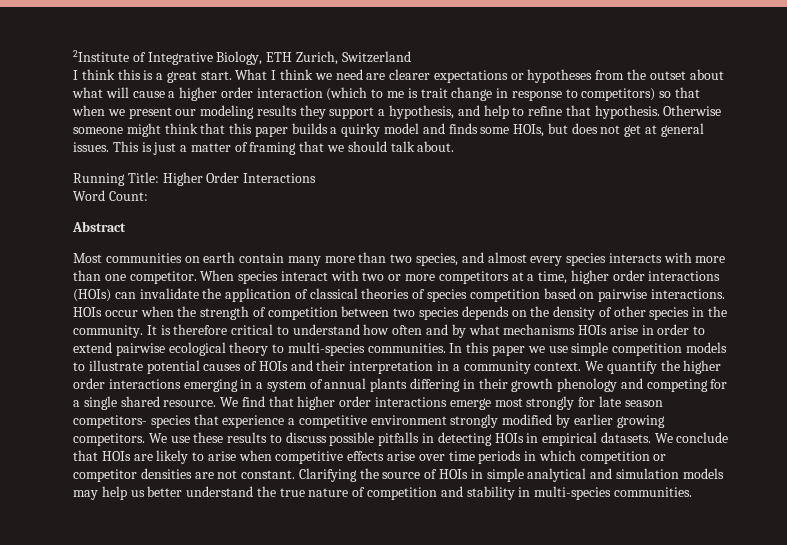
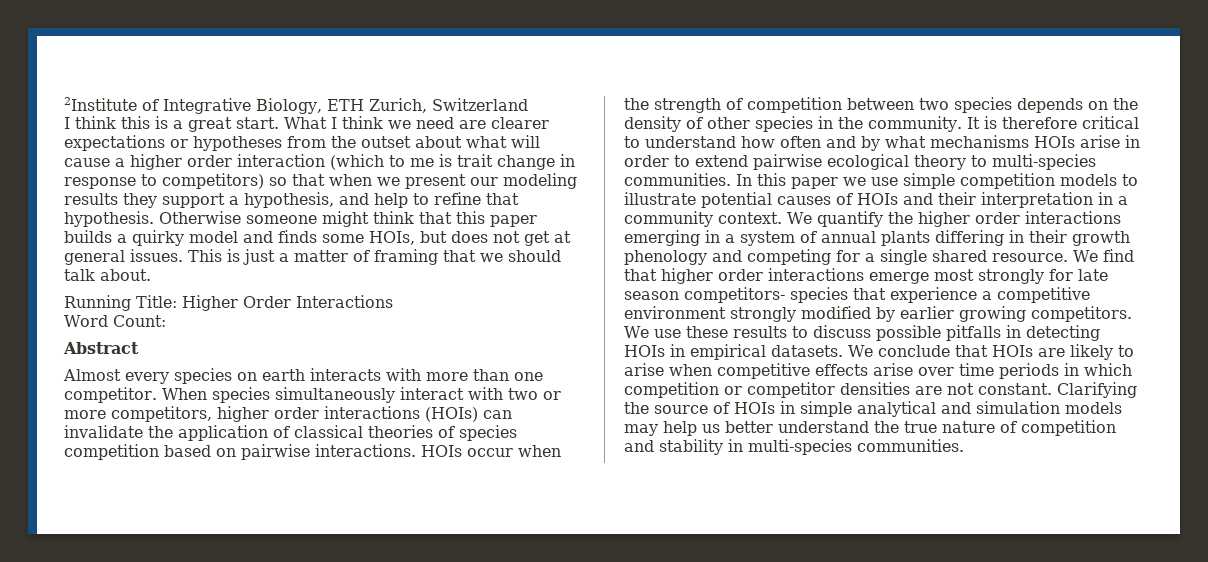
[73,252,607,266] Most communities on earth contain many more than two species, and almost every species -> [63,368,305,384] Almost every species on earth
(279, 277) none -> [274,387,395,403] simultaneously
[438,271,568,284] competitors at a time, -> [111,406,212,422] competitors,

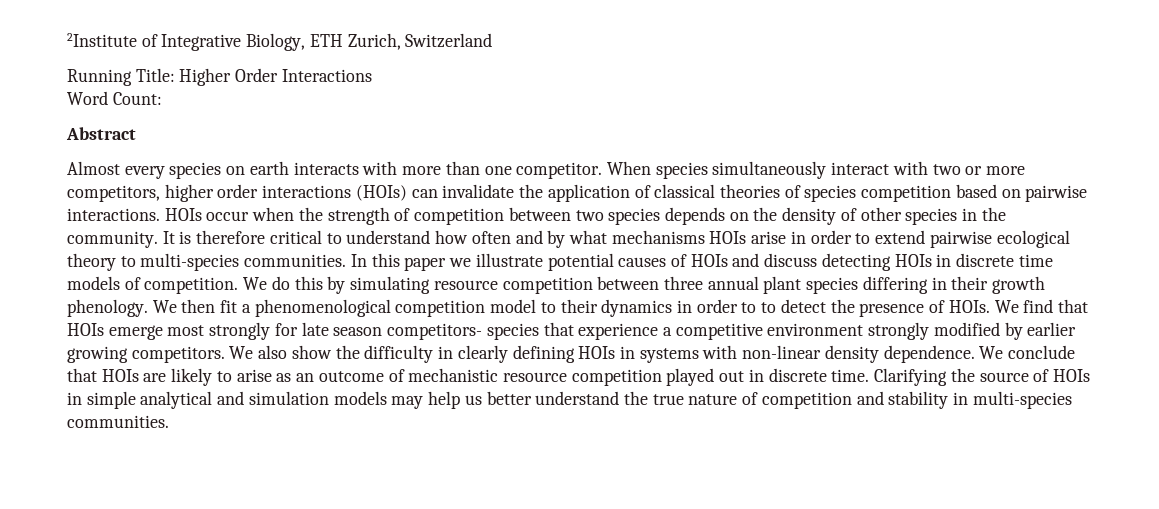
[64,116,549,132] [64,135,540,151] [64,154,575,170] [64,173,577,189] [64,192,519,208] [64,211,537,227] [64,230,571,246] [64,249,561,265] [64,269,151,281] // I think this is a great start. What I think we need are clearer expectations or hypotheses from the outset about what will cause a higher order interaction (which to me is trait change in response to competitors) so that when we present our modeling results they support a hypothesis, and help to refine that hypothesis. Otherwise someone might think that this paper builds a quirky model and finds some HOIs, but does not get at general issues. This is just a matter of framing that we should talk about. -> (493, 40) none
[871,173,1138,189] use simple competition models to -> (472, 262) none
[938,192,1128,208] [624,211,1121,227] [624,230,1130,246] [624,249,1134,265] [624,268,864,284] their interpretation in a community context. We quantify the higher order interactions emerging in a system of annual plants differing in their growth phenology and competing for a single shared resource. We find that higher order interactions -> [764,253,1053,271] [67,276,1046,294] [67,299,1088,317] [67,323,104,336] discuss detecting HOIs in discrete time models of competition. We do this by simulating resource competition between three annual plant species differing in their growth phenology. We then fit a phenomenological competition model to their dynamics in order to to detect the presence of HOIs. We find that HOIs
[653,325,1100,341] [624,344,843,360] use these results to discuss possible pitfalls in detecting HOIs in empirical datasets. -> [258,345,975,363] also show the difficulty in clearly defining HOIs in systems with non-linear density dependence.
[669,363,1132,379] [624,382,1052,398] when competitive effects arise over time periods in which competition or competitor densities are not constant. -> [276,368,870,386] as an outcome of mechanistic resource competition played out in discrete time.

